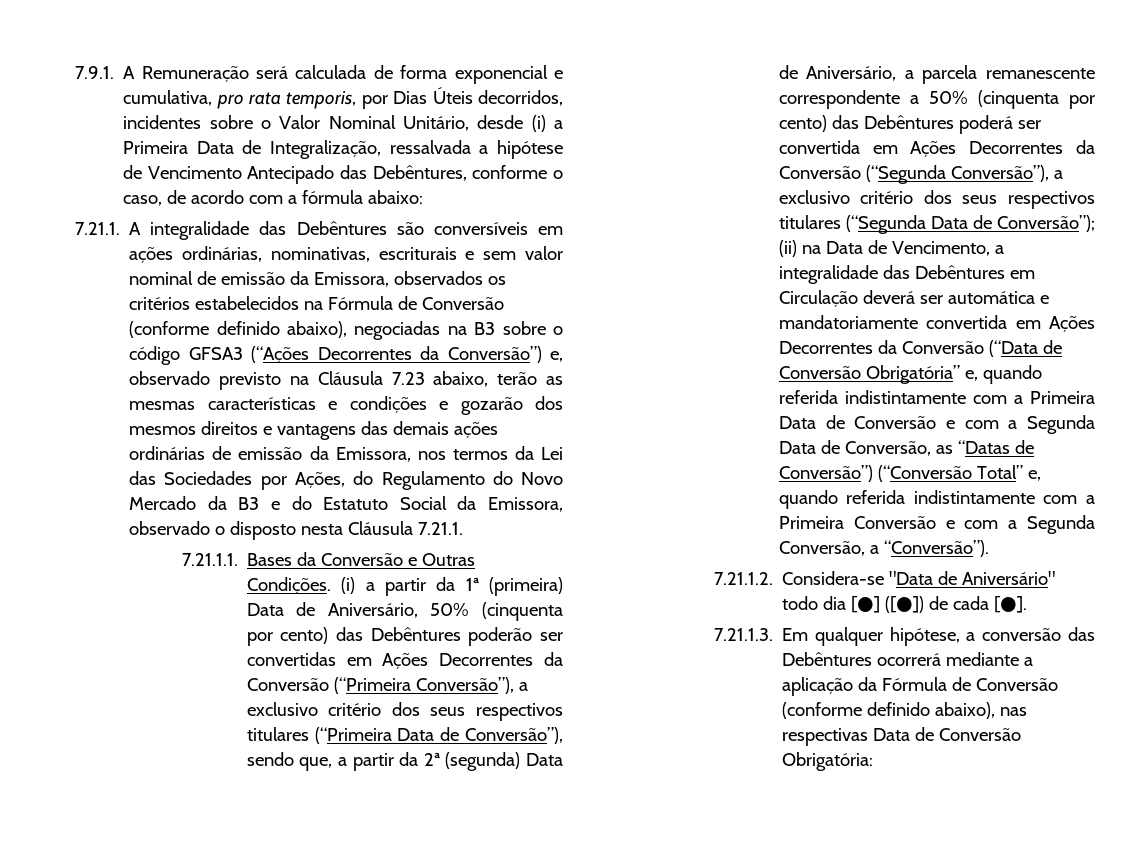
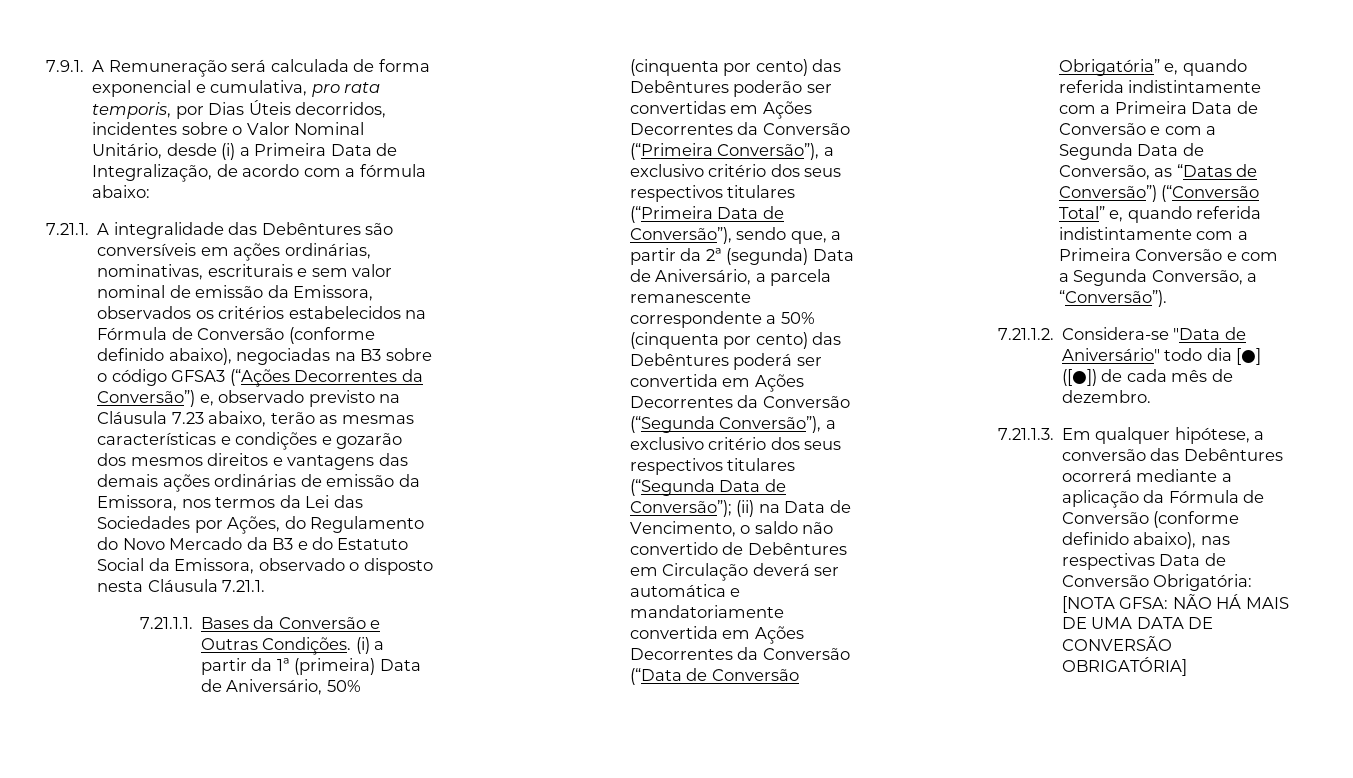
[389,140,563,159] [123,165,563,184] [123,195,163,206] ressalvada a hipótese de Vencimento Antecipado das Debêntures, conforme o caso, -> (213, 173) none
[994,245,1004,254] [778,265,910,284] a integralidade das -> [740,521,834,534] [629,542,744,555] o saldo não convertido de
[993,596,1027,613] [●]. -> [1171,369,1233,382] [1061,390,1151,403] mês de dezembro.
(873, 761) none -> [1061,594,1289,613] [1061,617,1214,629] [1061,636,1172,651] [1061,657,1187,676] [NOTA GFSA: NÃO HÁ MAIS DE UMA DATA DE CONVERSÃO OBRIGATÓRIA]

